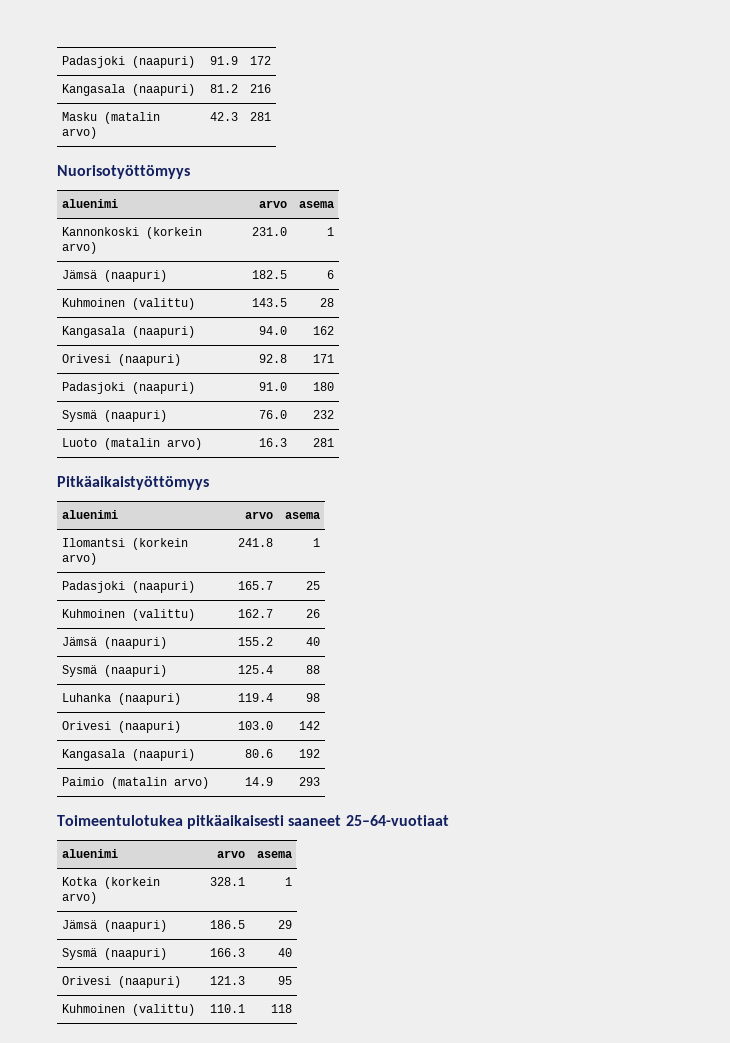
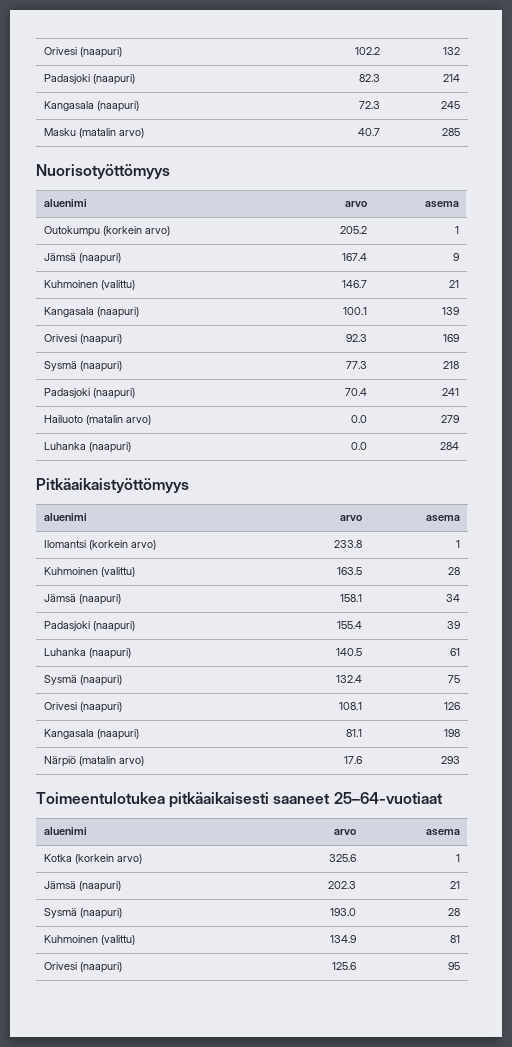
[62,56,196,68] [209,56,238,65] [249,56,271,65] [62,84,196,96] [209,84,238,93] [249,84,271,93] Padasjoki (naapuri) | 91.9 | 172 // Kangasala (naapuri) | 81.2 | 216 -> [44,47,123,58] [354,47,380,55] [442,47,460,55] [44,74,136,85] [358,74,380,82] [442,74,460,82] [44,101,140,112] [358,101,380,109] [440,101,460,109] Orivesi (naapuri) | 102.2 | 132 // Padasjoki (naapuri) | 82.3 | 214 // Kangasala (naapuri) | 72.3 | 245
[209,112,238,121] [249,112,271,121] 42.3 | 281 -> [357,128,380,136] [441,128,460,136] 40.7 | 285
[62,227,203,239] [62,242,98,254] [251,227,287,236] [326,227,334,236] [62,270,168,282] [251,270,287,279] [326,270,334,279] [62,298,196,310] [251,298,287,307] [319,298,334,307] [62,326,196,338] [258,326,287,335] [312,326,334,335] [62,354,182,366] [258,354,287,363] [312,354,334,363] [62,382,196,394] [258,382,287,391] [312,382,334,391] [62,410,168,422] [258,410,287,419] [312,410,334,419] [62,438,203,450] [258,438,287,447] [312,438,334,447] Kannonkoski (korkein arvo) | 231.0 | 1 // Jämsä (naapuri) | 182.5 | 6 // Kuhmoinen (valittu) | 143.5 | 28 // Kangasala (naapuri) | 94.0 | 162 // Orivesi (naapuri) | 92.8 | 171 // Padasjoki (naapuri) | 91.0 | 180 // Sysmä (naapuri) | 76.0 | 232 // Luoto (matalin arvo) | 16.3 | 281 -> [44,226,171,237] [339,226,367,234] [454,226,459,234] [44,253,122,264] [341,253,367,261] [452,253,459,261] [44,280,136,290] [341,280,367,288] [448,280,459,288] [44,307,140,318] [342,307,367,315] [441,307,459,315] [44,334,123,345] [345,334,367,342] [442,334,459,342] [44,361,123,372] [345,361,367,369] [442,361,459,369] [44,388,136,399] [344,388,367,396] [441,388,459,396] [44,415,152,425] [350,415,367,423] [440,415,459,423] [44,442,132,453] [350,442,367,450] [439,442,459,450] Outokumpu (korkein arvo) | 205.2 | 1 // Jämsä (naapuri) | 167.4 | 9 // Kuhmoinen (valittu) | 146.7 | 21 // Kangasala (naapuri) | 100.1 | 139 // Orivesi (naapuri) | 92.3 | 169 // Sysmä (naapuri) | 77.3 | 218 // Padasjoki (naapuri) | 70.4 | 241 // Hailuoto (matalin arvo) | 0.0 | 279 // Luhanka (naapuri) | 0.0 | 284
[237,538,273,547] [312,538,320,547] [62,581,196,593] [237,581,273,590] [305,581,320,590] [62,609,196,621] [237,609,273,618] [305,609,320,618] [62,637,168,649] [237,637,273,646] [305,637,320,646] [62,665,168,677] [237,665,273,674] [305,665,320,674] [62,693,182,705] [237,693,273,702] [305,693,320,702] [62,721,182,733] [237,721,273,730] [298,721,320,730] [62,749,196,761] [244,749,273,758] [298,749,320,758] [62,777,210,789] [244,777,273,786] 241.8 | 1 // Padasjoki (naapuri) | 165.7 | 25 // Kuhmoinen (valittu) | 162.7 | 26 // Jämsä (naapuri) | 155.2 | 40 // Sysmä (naapuri) | 125.4 | 88 // Luhanka (naapuri) | 119.4 | 98 // Orivesi (naapuri) | 103.0 | 142 // Kangasala (naapuri) | 80.6 | 192 // Paimio (matalin arvo) | 14.9 -> [333,540,362,548] [455,540,460,548] [44,567,136,577] [336,567,362,575] [447,567,460,575] [44,594,122,605] [339,594,362,602] [445,594,460,602] [44,621,136,632] [336,621,362,629] [446,621,460,629] [44,648,132,659] [335,648,362,656] [449,648,460,656] [44,675,123,686] [335,675,362,683] [447,675,460,683] [44,702,123,713] [338,702,362,710] [443,702,460,710] [44,729,140,740] [345,729,362,737] [443,729,460,737] [44,756,145,767] [343,756,362,764] 233.8 | 1 // Kuhmoinen (valittu) | 163.5 | 28 // Jämsä (naapuri) | 158.1 | 34 // Padasjoki (naapuri) | 155.4 | 39 // Luhanka (naapuri) | 140.5 | 61 // Sysmä (naapuri) | 132.4 | 75 // Orivesi (naapuri) | 108.1 | 126 // Kangasala (naapuri) | 81.1 | 198 // Närpiö (matalin arvo) | 17.6
[209,877,245,886] [284,877,292,886] [62,920,168,932] [209,920,245,929] [277,920,292,929] [62,948,168,960] [209,948,245,957] [277,948,292,957] [62,976,182,988] [209,976,245,985] 328.1 | 1 // Jämsä (naapuri) | 186.5 | 29 // Sysmä (naapuri) | 166.3 | 40 // Orivesi (naapuri) | 121.3 -> [328,854,356,862] [455,854,460,862] [44,881,122,892] [327,881,356,889] [449,881,460,889] [44,908,123,919] [329,908,356,916] [447,908,460,916] [44,935,136,945] [329,935,356,943] [449,935,460,943] [44,962,123,973] [331,962,356,970] 325.6 | 1 // Jämsä (naapuri) | 202.3 | 21 // Sysmä (naapuri) | 193.0 | 28 // Kuhmoinen (valittu) | 134.9 | 81 // Orivesi (naapuri) | 125.6
[62,1004,196,1016] [209,1004,245,1013] [270,1004,292,1013] // Kuhmoinen (valittu) | 110.1 | 118 -> (460, 966) none

